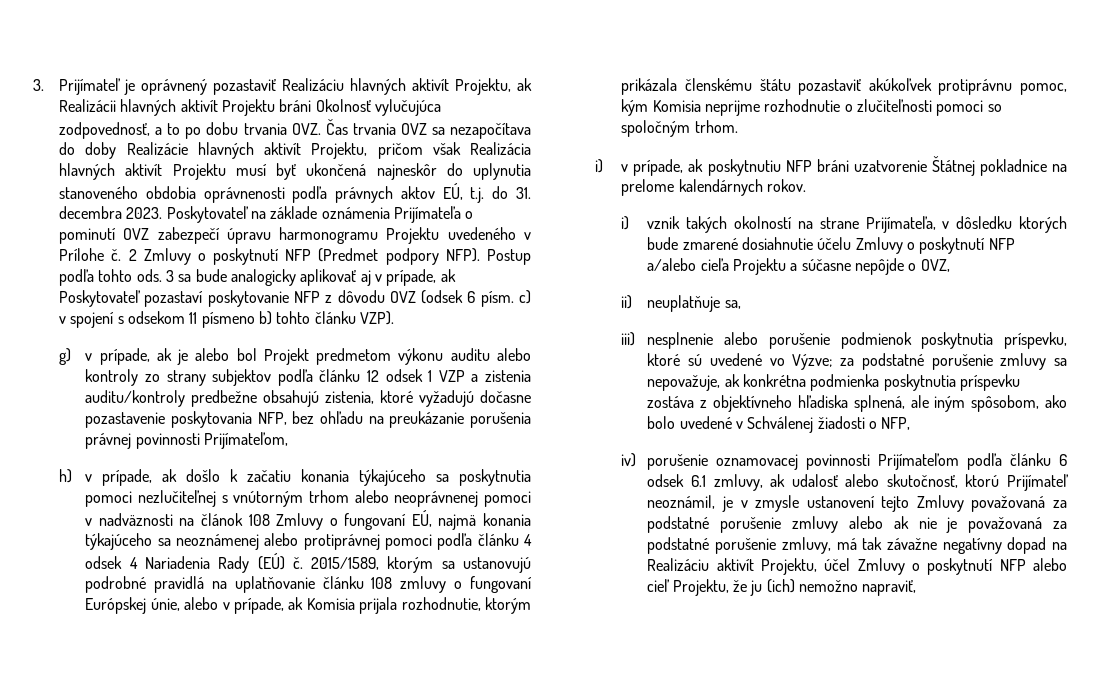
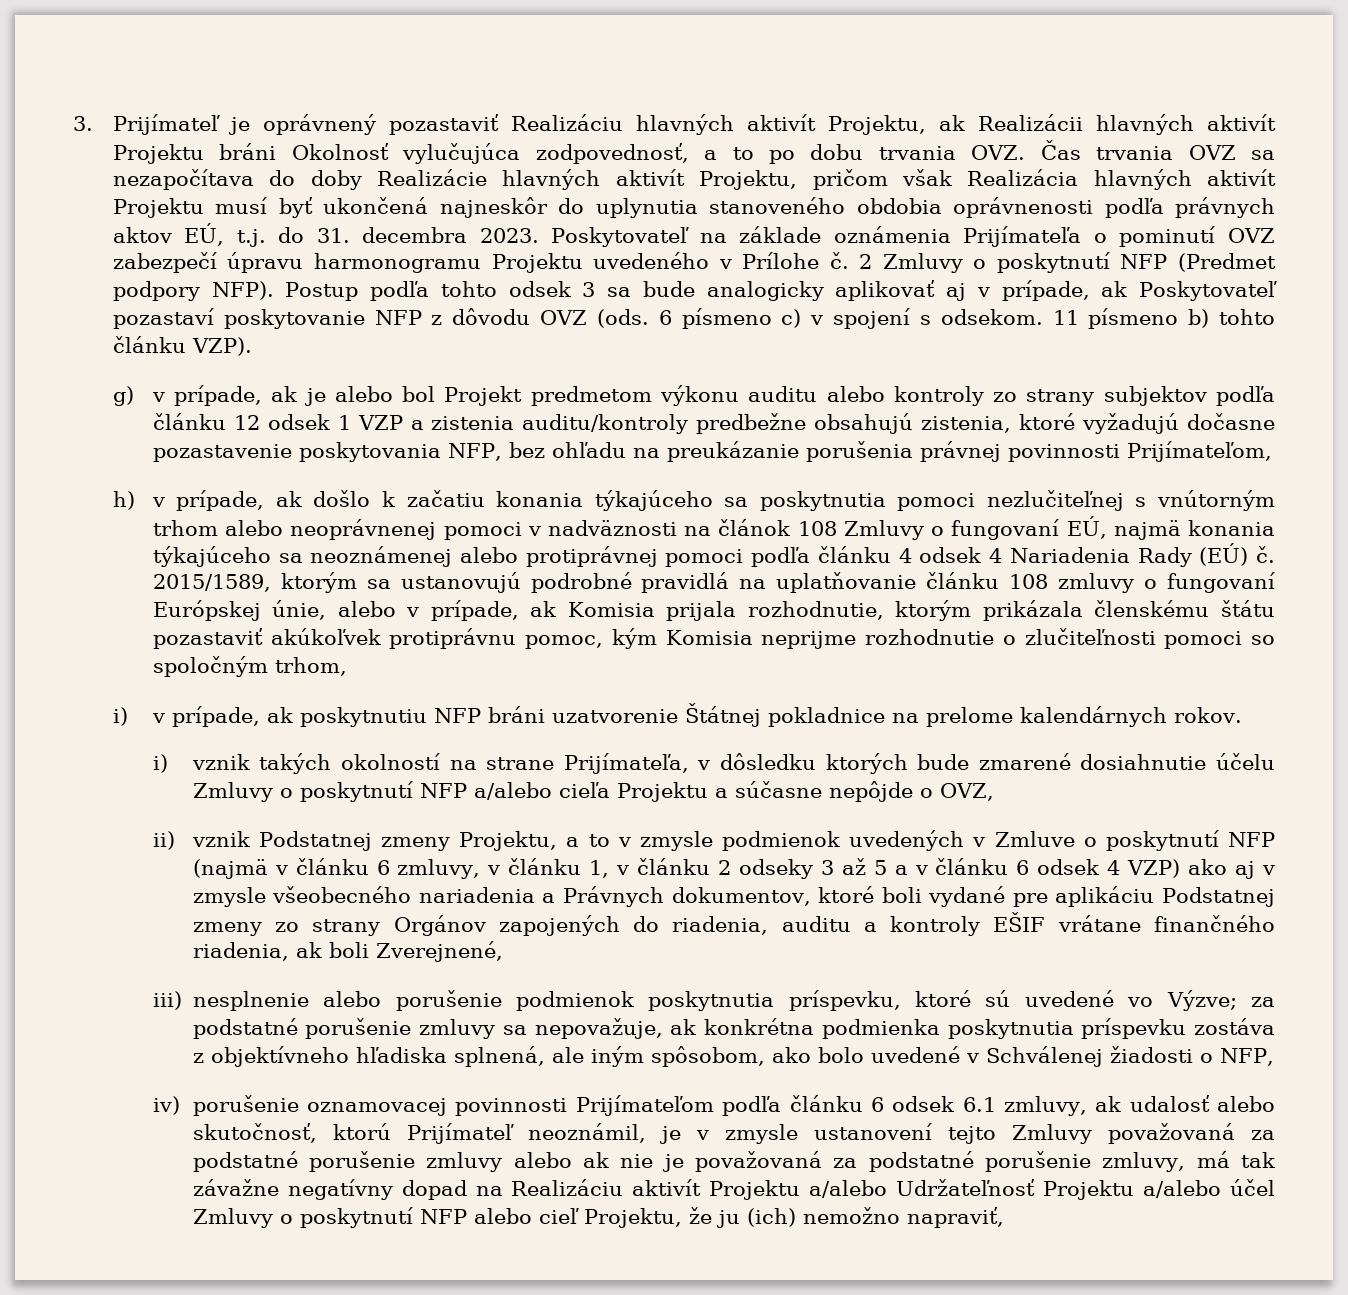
[136,269,162,282] ods. -> [508,281,571,297] odsek
[421,290,514,307] (odsek 6 písm. -> [596,308,772,329] (ods. 6 písmeno
[128,311,186,324] odsekom -> [940,309,1043,325] odsekom.
[694,120,738,133] trhom. -> [274,657,347,676] trhom,
[647,295,741,312] neuplatňuje sa, -> [191,830,1275,851] [192,858,1275,879] [192,886,1276,907] [192,912,1276,936] [192,941,503,962] vznik Podstatnej zmeny Projektu, a to v zmysle podmienok uvedených v Zmluve o poskytnutí NFP (najmä v článku 6 zmluvy, v článku 1, v článku 2 odseky 3 až 5 a v článku 6 odsek 4 VZP) ako aj v zmysle všeobecného nariadenia a Právnych dokumentov, ktoré boli vydané pre aplikáciu Podstatnej zmeny zo strany Orgánov zapojených do riadenia, auditu a kontroly EŠIF vrátane finančného riadenia, ak boli Zverejnené,
[761,558,818,575] Projektu, -> [709,1179,1222,1200] Projektu a/alebo Udržateľnosť Projektu a/alebo

